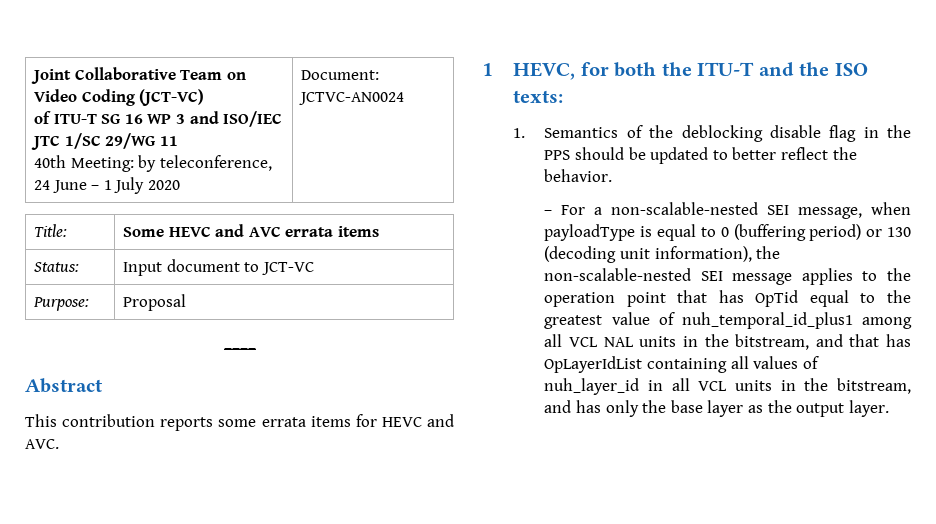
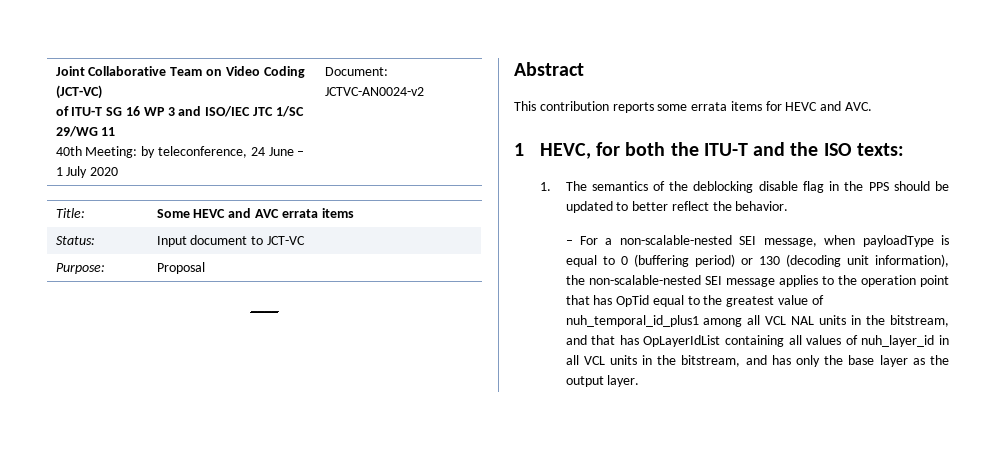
[299,92,405,105] JCTVC-AN0024 -> [324,87,424,96] JCTVC-AN0024-v2
[544,127,619,138] Semantics -> [565,181,648,191] The semantics

